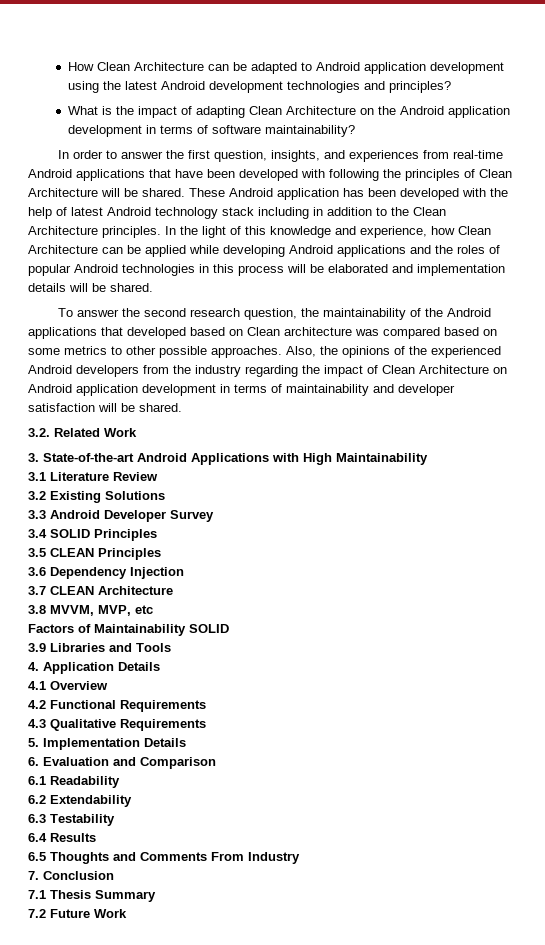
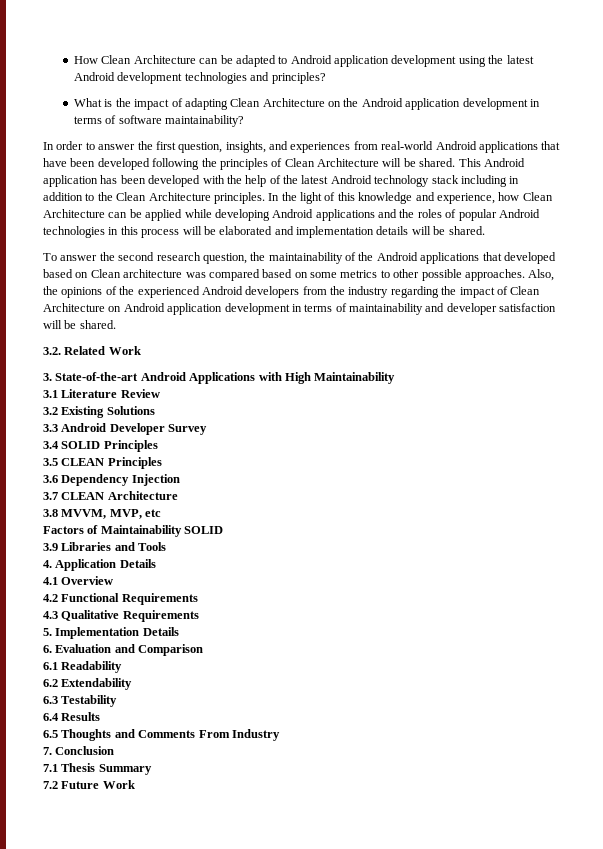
[452,150,503,159] real-time -> [381,141,434,150] real-world
[301,169,325,178] with -> (150, 164) none
[189,188,225,197] These -> [458,158,481,167] This
(67, 211) none -> [283,175,298,184] the

